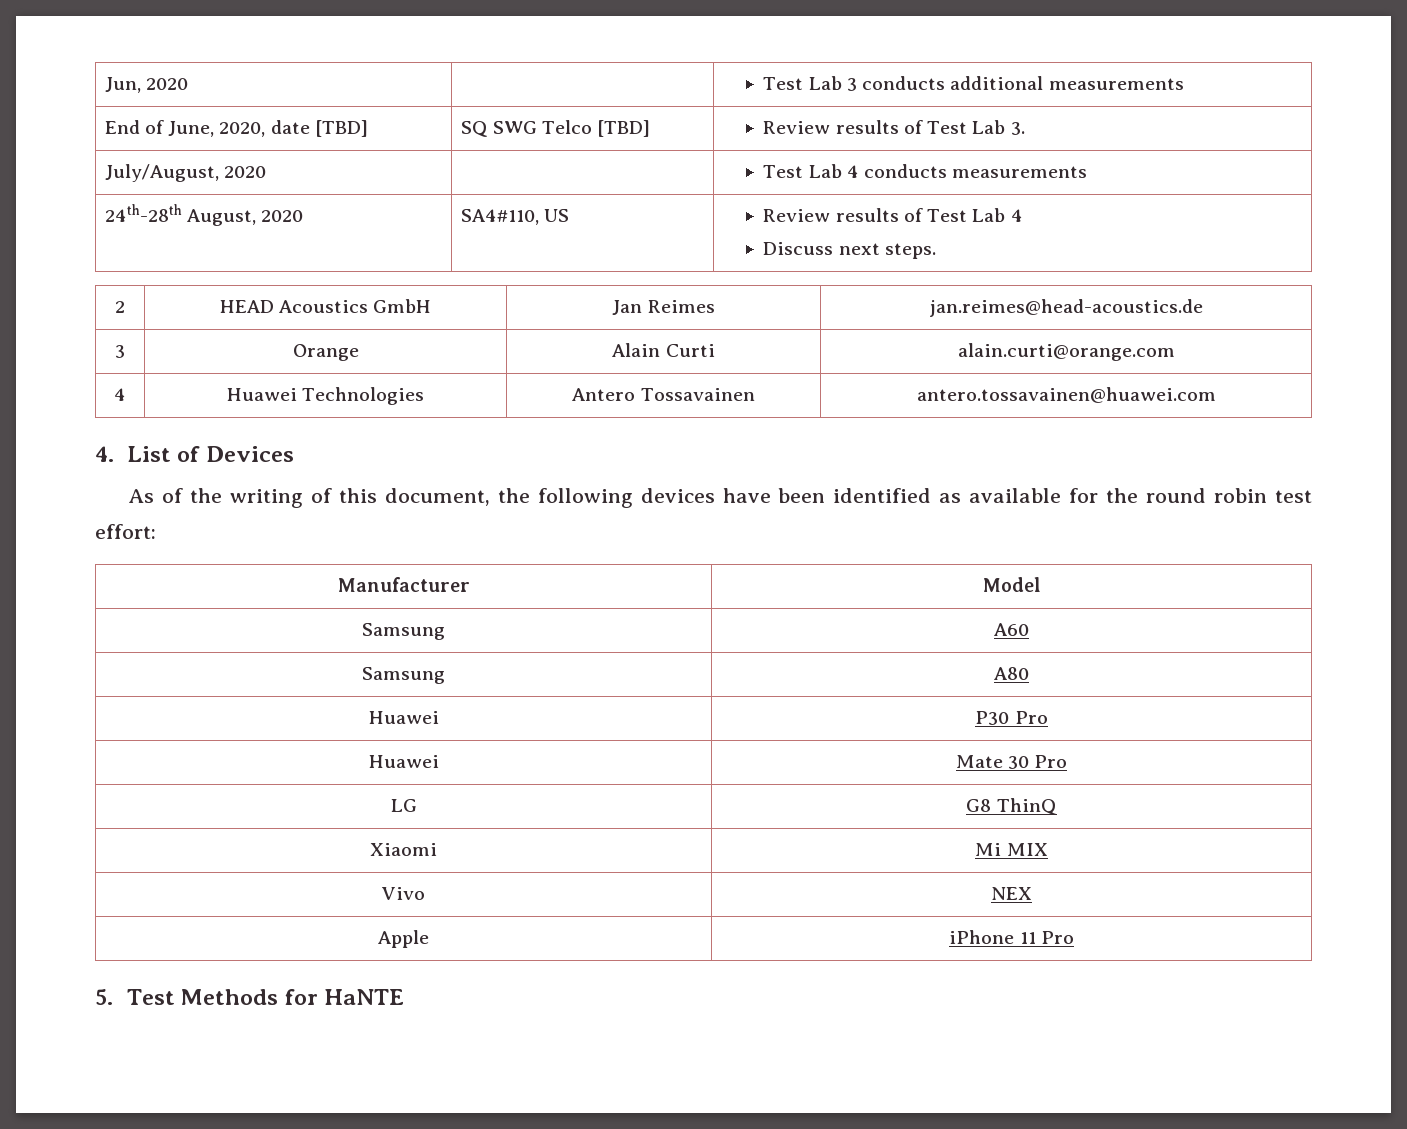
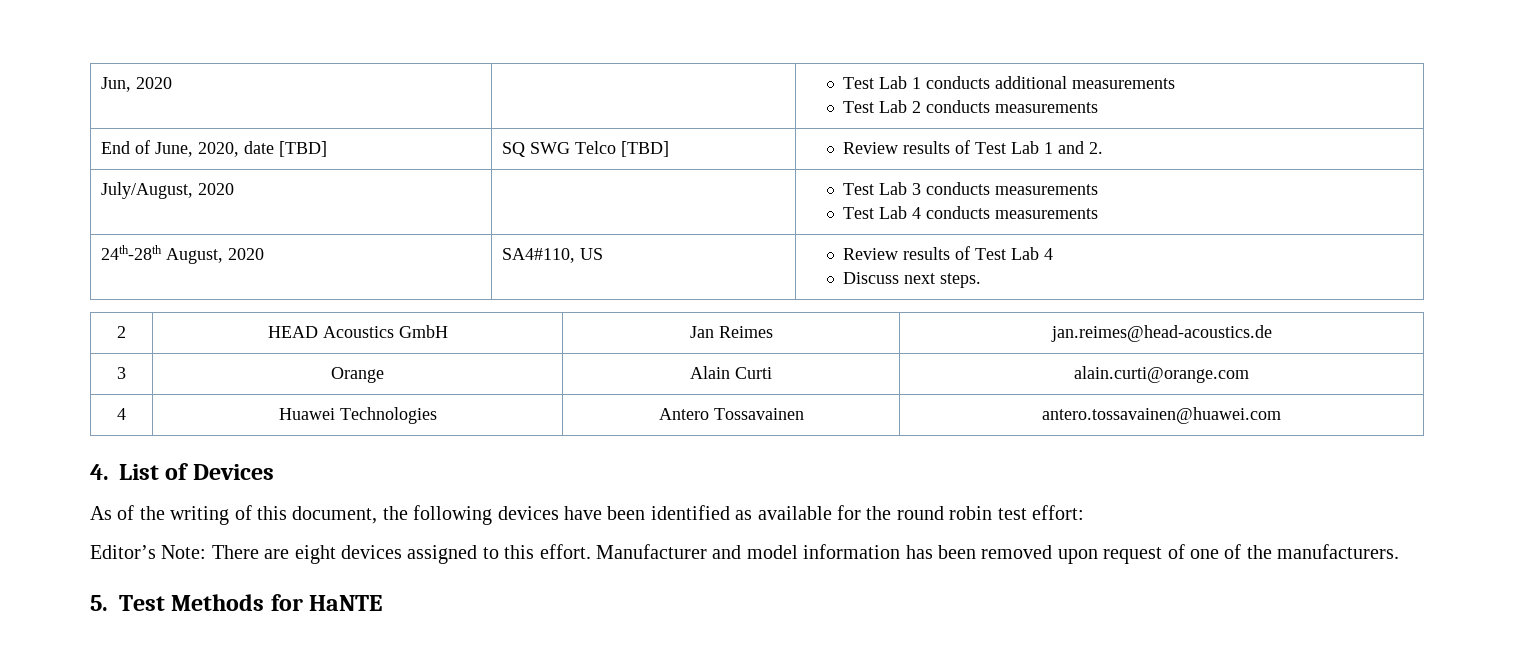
[846,78,857,91] 3 -> [911,77,921,89] 1
(1184, 84) none -> [842,100,1098,113] // Test Lab 2 conducts measurements
[1010,122,1025,135] 3. -> [1043,141,1103,154] 1 and 2.
(842, 171) none -> [911,182,1098,195] [842,206,907,219] 3 conducts measurements // Test Lab
[337,577,470,592] [982,577,1041,592] [362,623,445,640] [994,623,1029,636] [362,667,445,684] [994,667,1029,680] [368,711,439,724] [975,711,1048,725] [368,755,439,768] [955,755,1068,769] [390,799,417,812] [966,798,1057,815] [370,843,437,856] [975,843,1048,856] [381,887,425,900] [991,887,1032,900] [378,930,429,948] [949,930,1074,944] // Manufacturer | Model // Samsung | A60 // Samsung | A80 // Huawei | P30 Pro // Huawei | Mate 30 Pro // LG | G8 ThinQ // Xiaomi | Mi MIX // Vivo | NEX // Apple | iPhone 11 Pro -> [90,544,1400,564] // Editor’s Note: There are eight devices assigned to this effort. Manufacturer and model information has been removed upon request of one of the manufacturers.

